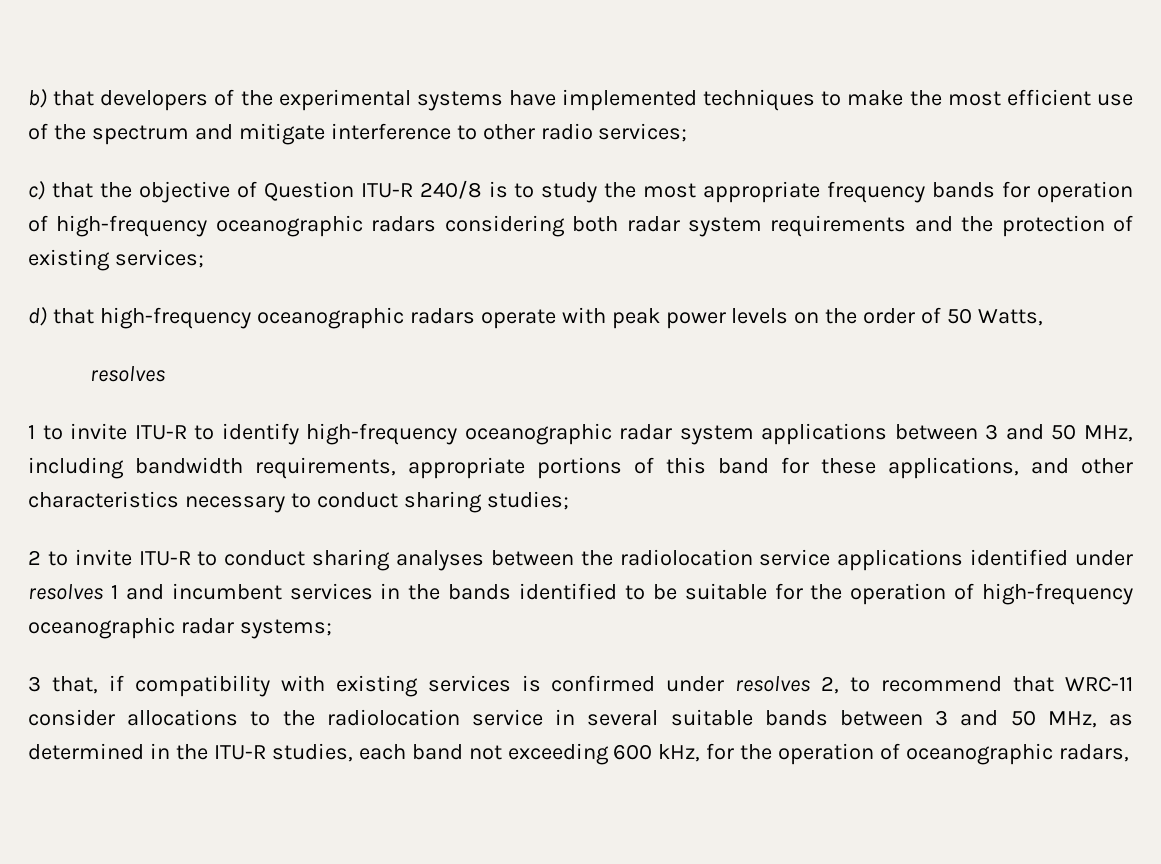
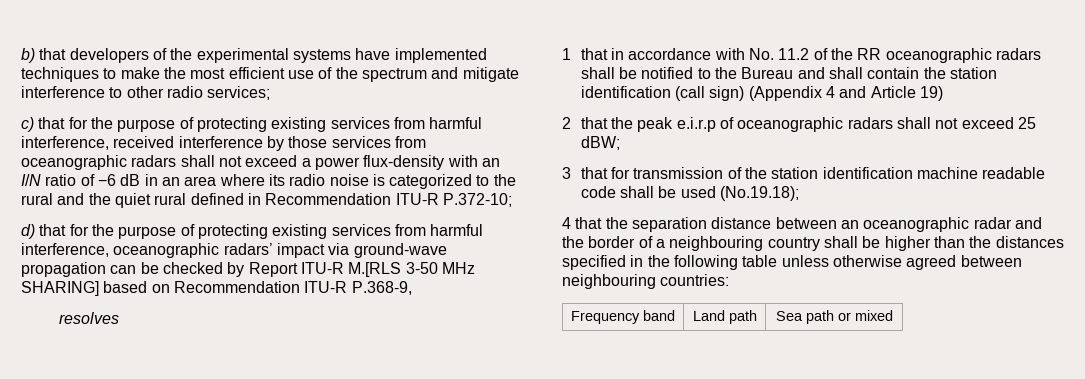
[99,180,1134,203] [28,215,1133,237] [28,249,204,271] [28,306,1044,329] [89,366,165,382] [28,423,1133,445] [28,457,1133,479] [28,491,569,513] [28,549,1134,571] [28,583,1133,605] [28,617,332,639] [28,675,1134,697] [28,709,1134,728] [28,743,1130,765] the objective of Question ITU-R 240/8 is to study the most appropriate frequency bands for operation of high-frequency oceanographic radars considering both radar system requirements and the protection of existing services; // d) that high-frequency oceanographic radars operate with peak power levels on the order of 50 Watts, // resolves // 1 to invite ITU-R to identify high-frequency oceanographic radar system applications between 3 and 50 MHz, including bandwidth requirements, appropriate portions of this band for these applications, and other characteristics necessary to conduct sharing studies; // 2 to invite ITU-R to conduct sharing analyses between the radiolocation service applications identified under resolves 1 and incumbent services in the bands identified to be suitable for the operation of high-frequency oceanographic radar systems; // 3 that, if compatibility with existing services is confirmed under resolves 2, to recommend that WRC-11 consider allocations to the radiolocation service in several suitable bands between 3 and 50 MHz, as determined in the ITU-R studies, each band not exceeding 600 kHz, for the operation of oceanographic radars, -> [68,117,483,132] [21,136,426,151] [21,155,500,170] [21,174,516,189] [21,193,512,208] [21,224,484,239] [21,243,447,258] [21,262,475,277] [21,281,412,296] [58,312,119,324] [562,48,1041,63] [580,67,997,79] [580,86,944,101] [562,117,1036,132] [580,136,620,150] [562,167,1046,179] [580,186,800,201] [562,217,1042,232] [562,236,1064,251] [562,255,1022,270] [562,274,730,289] [571,310,675,324] [692,310,757,324] [775,310,893,324] for the purpose of protecting existing services from harmful interference, received interference by those services from oceanographic radars shall not exceed a power flux-density with an I/N ratio of −6 dB in an area where its radio noise is categorized to the rural and the quiet rural defined in Recommendation ITU-R P.372-10; // d) that for the purpose of protecting existing services from harmful interference, oceanographic radars’ impact via ground-wave propagation can be checked by Report ITU-R M.[RLS 3-50 MHz SHARING] based on Recommendation ITU-R P.368-9, // resolves // 1 that in accordance with No. 11.2 of the RR oceanographic radars shall be notified to the Bureau and shall contain the station identification (call sign) (Appendix 4 and Article 19) // 2 that the peak e.i.r.p of oceanographic radars shall not exceed 25 dBW; // 3 that for transmission of the station identification machine readable code shall be used (No.19.18); // 4 that the separation distance between an oceanographic radar and the border of a neighbouring country shall be higher than the distances specified in the following table unless otherwise agreed between neighbouring countries: // Frequency band | Land path | Sea path or mixed

